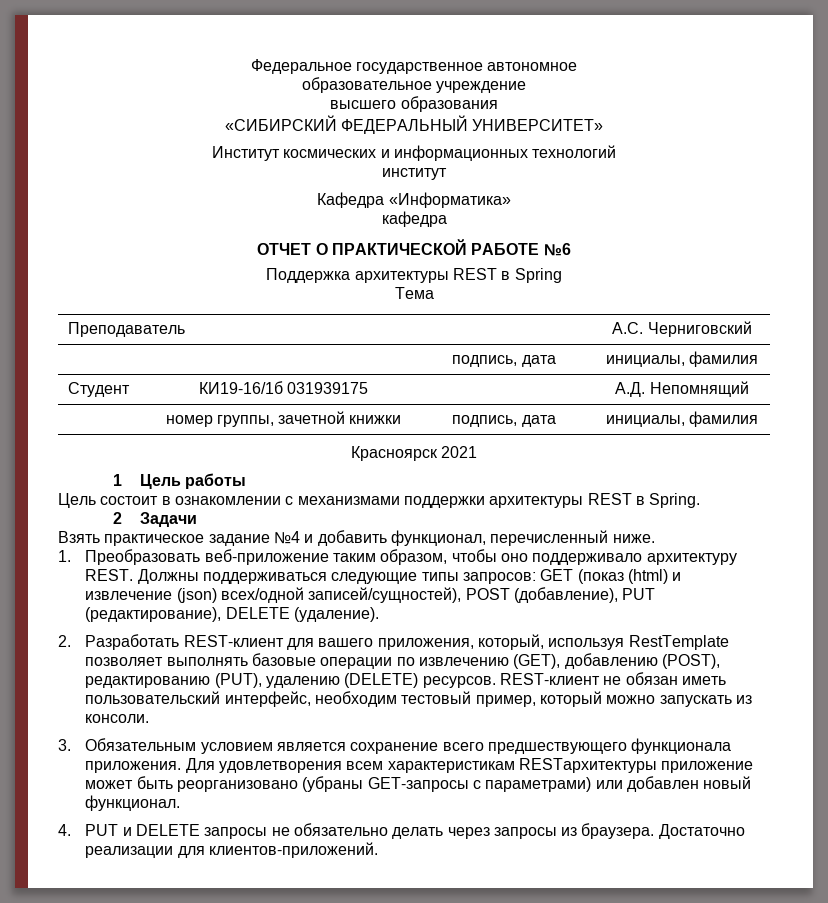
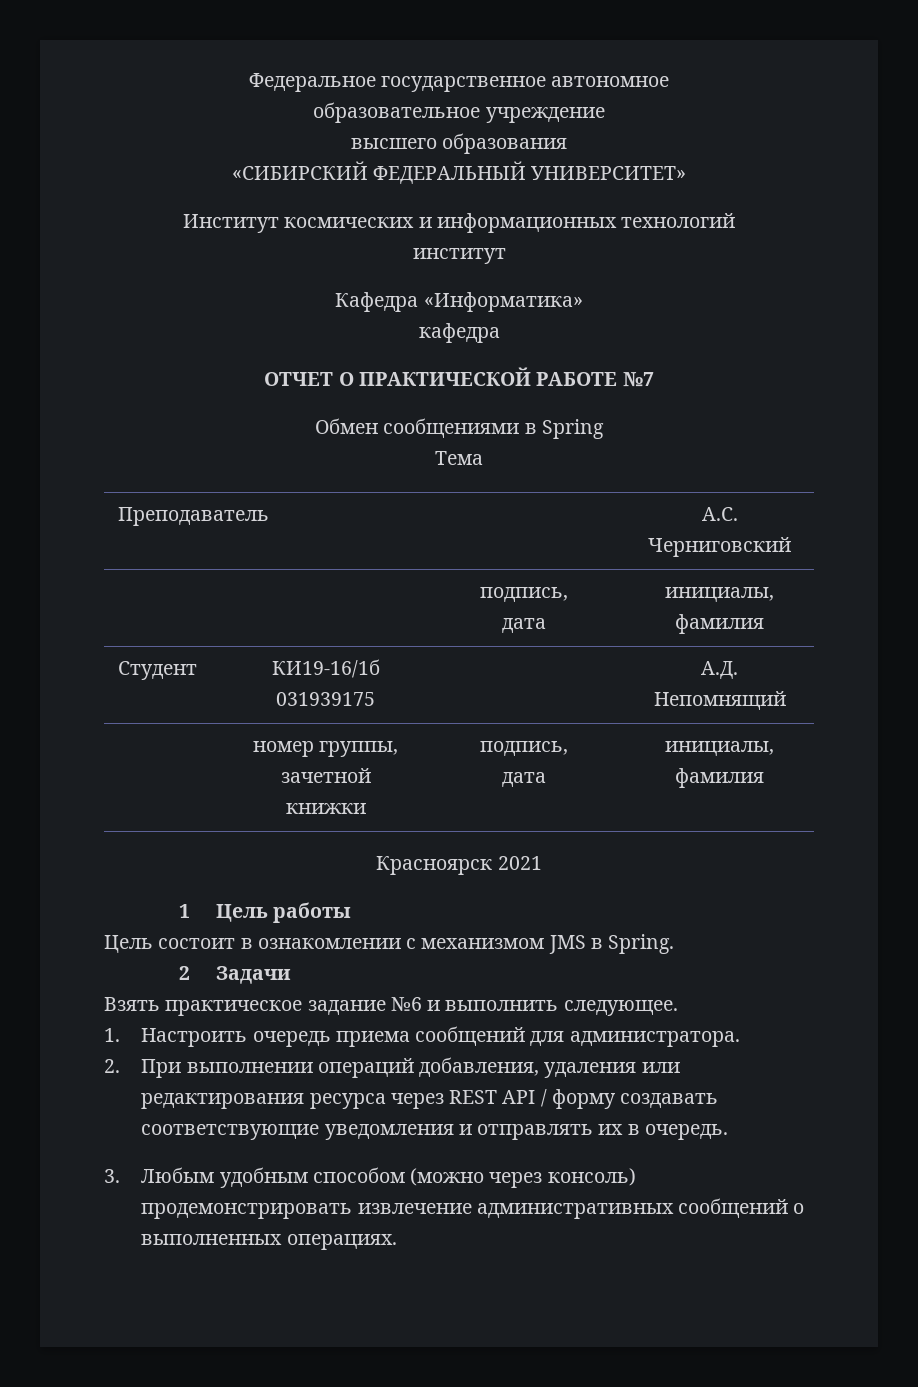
[543,243,571,256] [266,268,497,283] №6 // Поддержка архитектуры REST -> [622,372,654,387] [315,418,520,438] №7 // Обмен сообщениями
[297,493,632,508] механизмами поддержки архитектуры REST -> [421,935,586,954] механизмом JMS
[273,530,655,546] [58,549,737,565] [85,569,682,584] [85,587,656,603] [85,607,379,622] [58,634,729,650] [85,653,720,669] [85,672,726,688] [85,691,752,707] [85,714,150,723] [58,738,732,754] [85,758,754,773] [85,776,752,792] [85,795,181,811] [58,823,745,839] [85,842,378,858] №4 и добавить функционал, перечисленный ниже. // 1. Преобразовать веб-приложение таким образом, чтобы оно поддерживало архитектуру REST. Должны поддерживаться следующие типы запросов: GET (показ (html) и извлечение (json) всех/одной записей/сущностей), POST (добавление), PUT (редактирование), DELETE (удаление). // 2. Разработать REST-клиент для вашего приложения, который, используя RestTemplate позволяет выполнять базовые операции по извлечению (GET), добавлению (POST), редактированию (PUT), удалению (DELETE) ресурсов. REST-клиент не обязан иметь пользовательский интерфейс, необходим тестовый пример, который можно запускать из консоли. // 3. Обязательным условием является сохранение всего предшествующего функционала приложения. Для удовлетворения всем характеристикам RESTархитектуры приложение может быть реорганизовано (убраны GET-запросы с параметрами) или добавлен новый функционал. // 4. PUT и DELETE запросы не обязательно делать через запросы из браузера. Достаточно реализации для клиентов-приложений. -> [390,997,678,1016] [104,1026,740,1047] [104,1057,680,1078] [141,1089,719,1109] [141,1124,728,1140] [104,1167,636,1188] [141,1198,805,1219] [141,1234,397,1250] №6 и выполнить следующее. // 1. Настроить очередь приема сообщений для администратора. // 2. При выполнении операций добавления, удаления или редактирования ресурса через REST API / форму создавать соответствующие уведомления и отправлять их в очередь. // 3. Любым удобным способом (можно через консоль) продемонстрировать извлечение административных сообщений о выполненных операциях.

